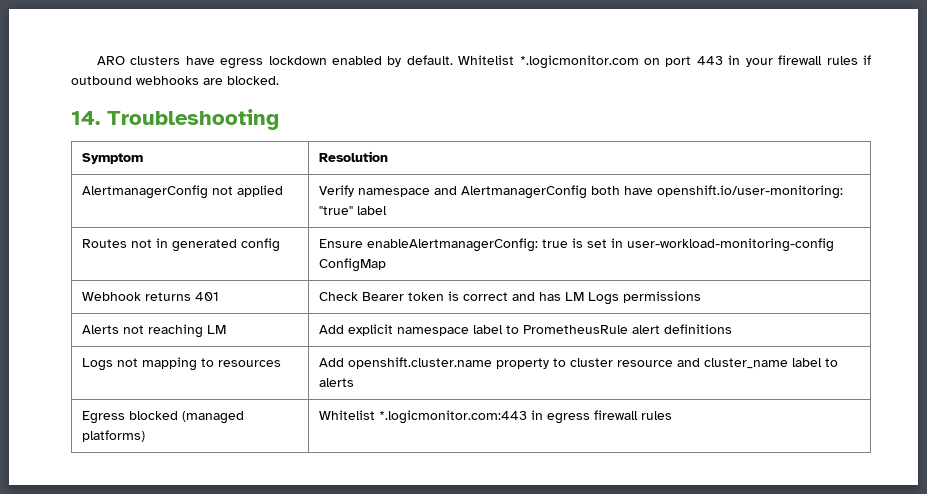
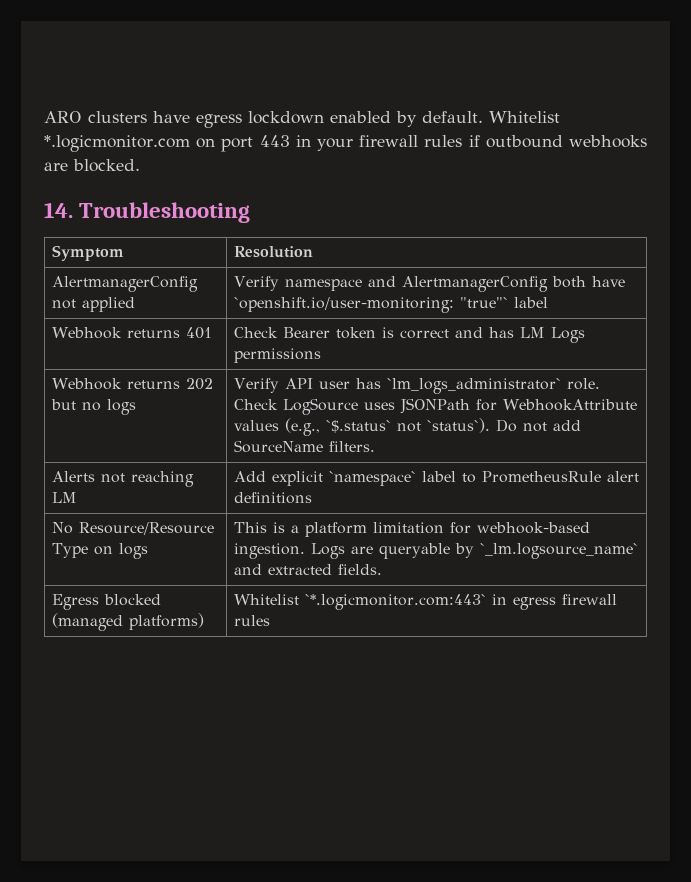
[656,185,843,199] [318,206,387,215] [81,238,280,252] [318,238,834,252] [318,258,386,272] openshift.io/user-monitoring: "true" label // Routes not in generated config | Ensure enableAlertmanagerConfig: true is set in user-workload-monitoring-config ConfigMap -> [233,297,548,313] `openshift.io/user-monitoring: "true"` label
(701, 297) none -> [51,378,213,390] [50,399,136,415] [233,378,600,394] [233,398,637,415] [233,418,581,436] [233,440,375,453] // Webhook returns 202 but no logs | Verify API user has `lm_logs_administrator` role. Check LogSource uses JSONPath for WebhookAttribute values (e.g., `$.status` not `status`). Do not add SourceName filters.
[396,327,469,336] namespace -> [328,471,416,486] `namespace`
[81,357,281,371] [318,357,838,369] [318,378,354,387] Logs not mapping to resources | Add openshift.cluster.name property to cluster resource and cluster_name label to alerts -> [51,522,214,535] [51,543,148,559] [233,522,590,537] [233,543,638,559] [233,564,382,575] No Resource/Resource Type on logs | This is a platform limitation for webhook-based ingestion. Logs are queryable by `_lm.logsource_name` and extracted fields.
[378,410,527,424] *.logicmonitor.com:443 -> [304,594,486,610] `*.logicmonitor.com:443`

